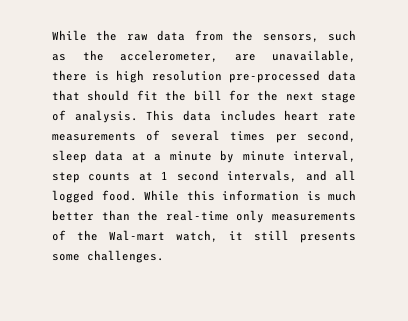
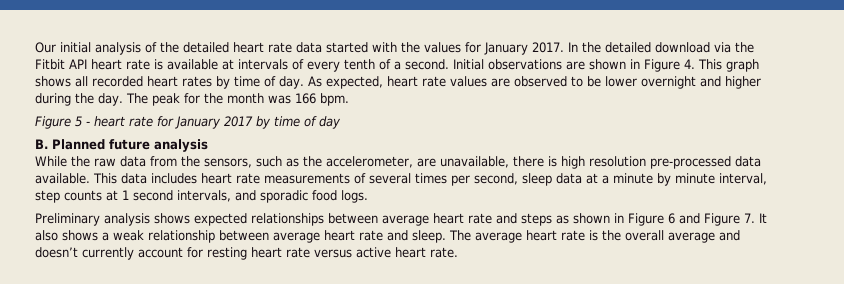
(52, 35) none -> [35,42,754,55] [35,59,759,72] [35,76,761,89] [35,93,349,106] [35,116,341,129] [35,139,208,152] Our initial analysis of the detailed heart rate data started with the values for January 2017. In the detailed download via the Fitbit API heart rate is available at intervals of every tenth of a second. Initial observations are shown in Figure 4. This graph shows all recorded heart rates by time of day. As expected, heart rate values are observed to be lower overnight and higher during the day. The peak for the month was 166 bpm. // Figure 5 - heart rate for January 2017 by time of day // B. Planned future analysis //
[52,90,356,103] [52,110,138,123] that should fit the bill for the next stage of analysis. -> [35,173,90,184] available.
[335,170,356,181] [52,190,356,203] [52,210,356,223] [52,230,356,243] [52,250,164,263] all logged food. While this information is much better than the real-time only measurements of the Wal-mart watch, it still presents some challenges. -> [260,190,368,203] [35,213,767,226] [35,230,740,243] [35,247,458,260] sporadic food logs. // Preliminary analysis shows expected relationships between average heart rate and steps as shown in Figure 6 and Figure 7. It also shows a weak relationship between average heart rate and sleep. The average heart rate is the overall average and doesn’t currently account for resting heart rate versus active heart rate.

